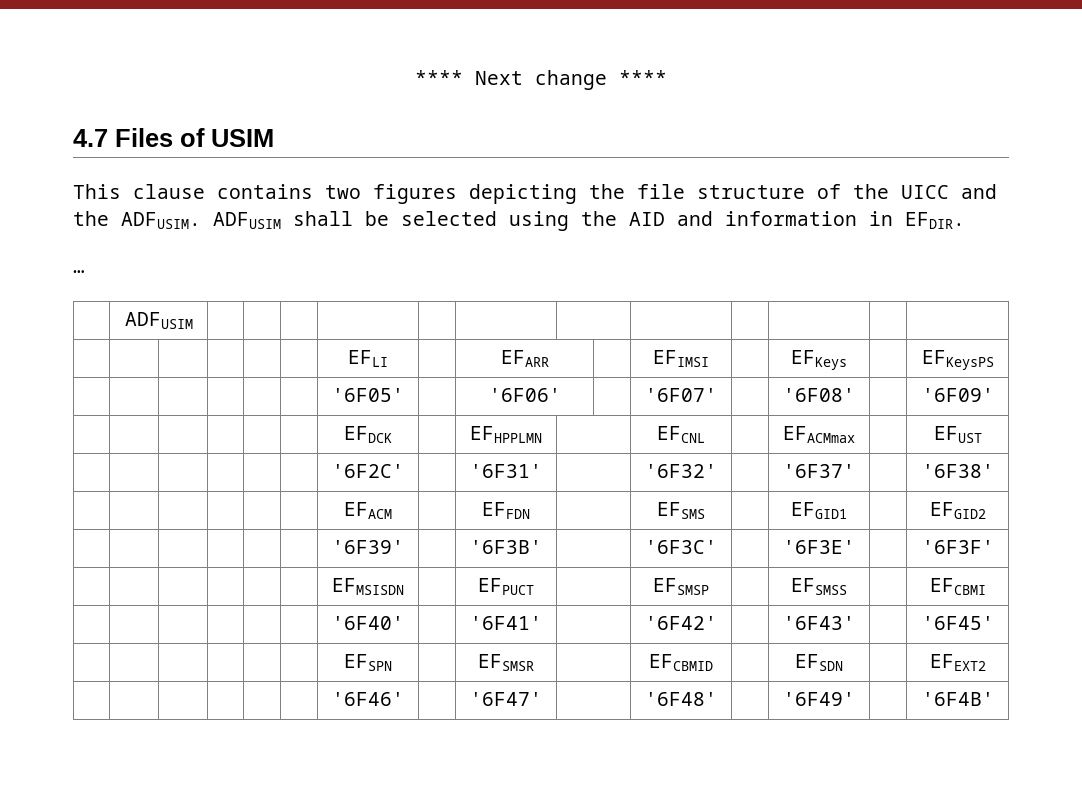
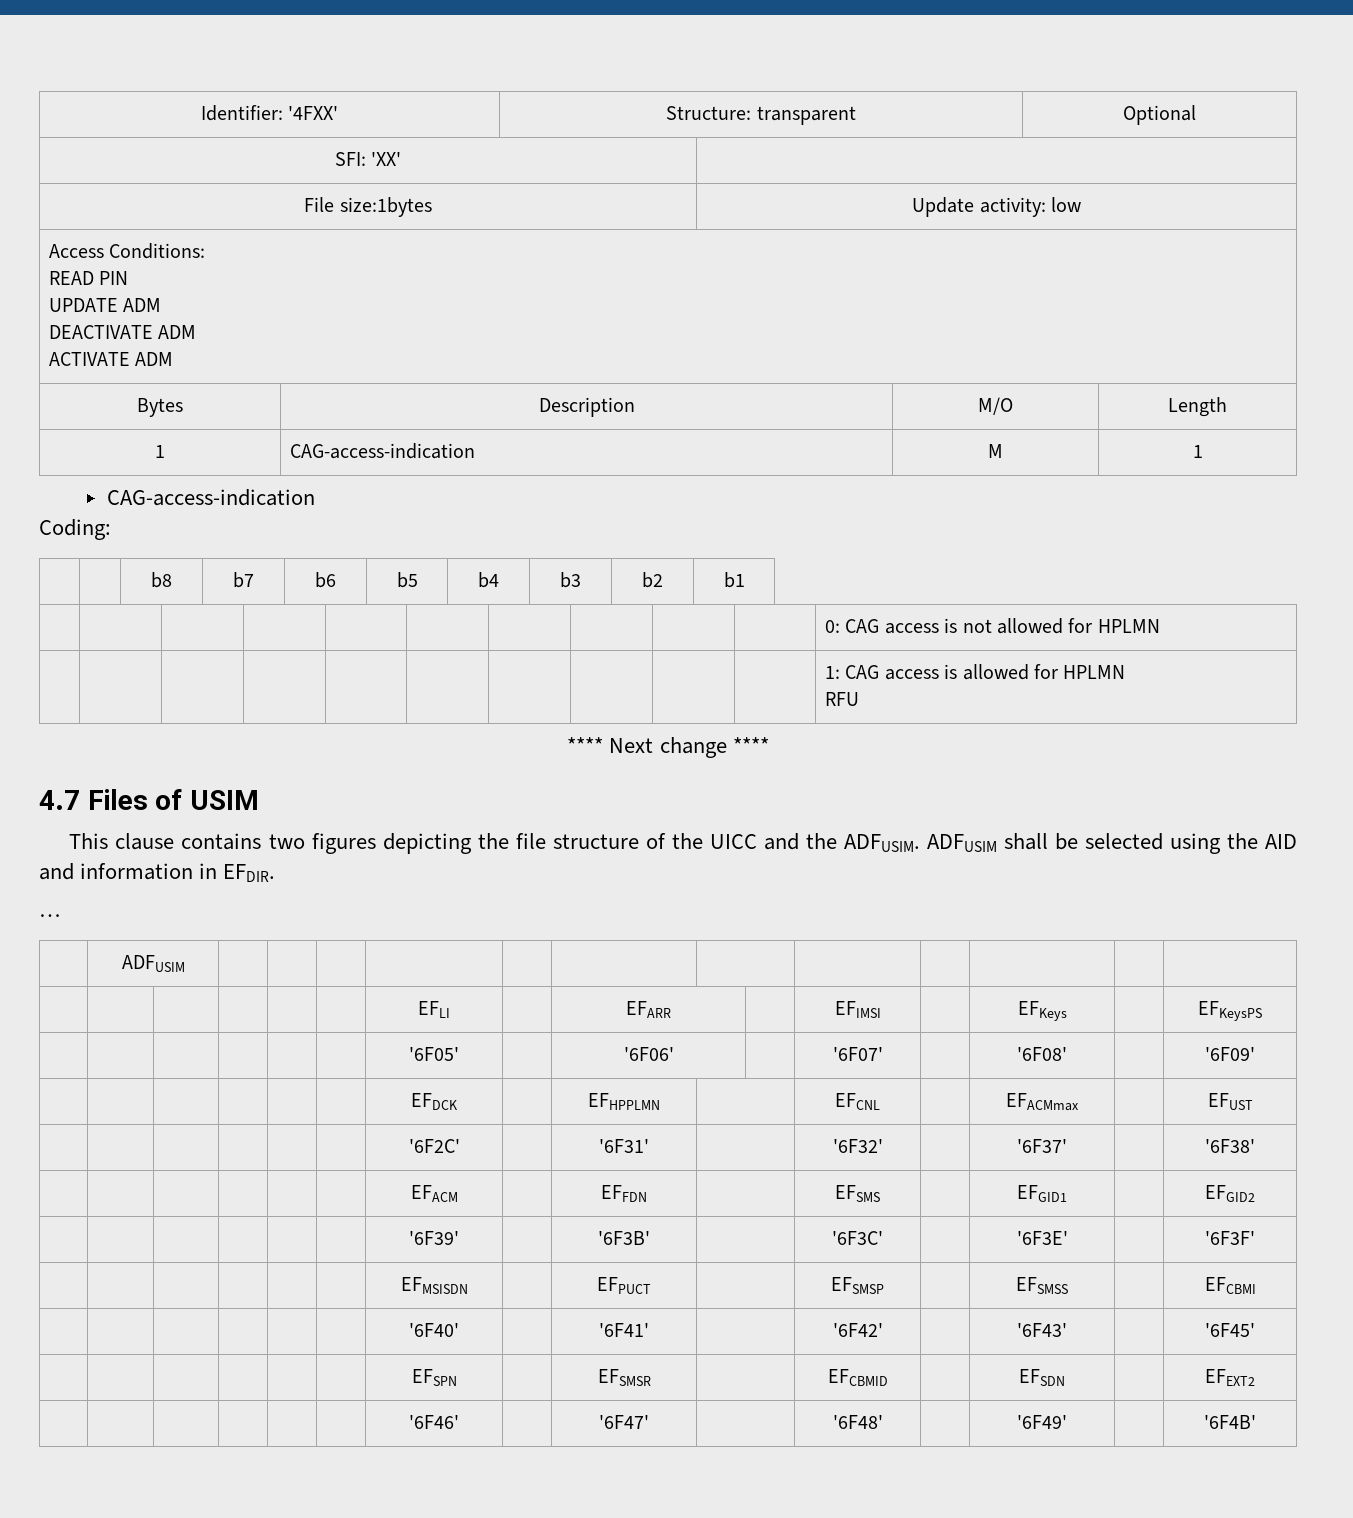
(415, 77) none -> [200,105,339,121] [666,106,856,125] [1123,105,1196,125] [334,152,402,166] [304,197,432,217] [912,197,1081,217] [48,243,206,259] [48,271,129,285] [48,298,162,312] [48,325,197,339] [48,352,174,366] [137,398,183,417] [538,397,635,417] [978,397,1013,415] [1168,397,1227,417] [155,445,165,458] [289,443,475,459] [988,444,1003,458] [1192,445,1203,458] [106,489,315,506] [39,519,111,540] [151,572,172,588] [233,572,254,588] [315,572,336,588] [396,572,418,588] [478,572,499,588] [560,572,581,588] [642,572,663,588] [723,572,745,588] [824,618,1160,634] [824,664,1126,680] [824,692,859,706] Identifier: '4FXX' | Structure: transparent | Optional // SFI: 'XX' | // File size:1bytes | Update activity: low // Access Conditions: // READ PIN // UPDATE ADM // DEACTIVATE ADM // ACTIVATE ADM // Bytes | Description | M/O | Length // 1 | CAG-access-indication | M | 1 // CAG-access-indication // Coding: // | | b8 | b7 | b6 | b5 | b4 | b3 | b2 | b1 // | | | | | | | | | | 0: CAG access is not allowed for HPLMN // | | | | | | | | | | 1: CAG access is allowed for HPLMN // RFU //

